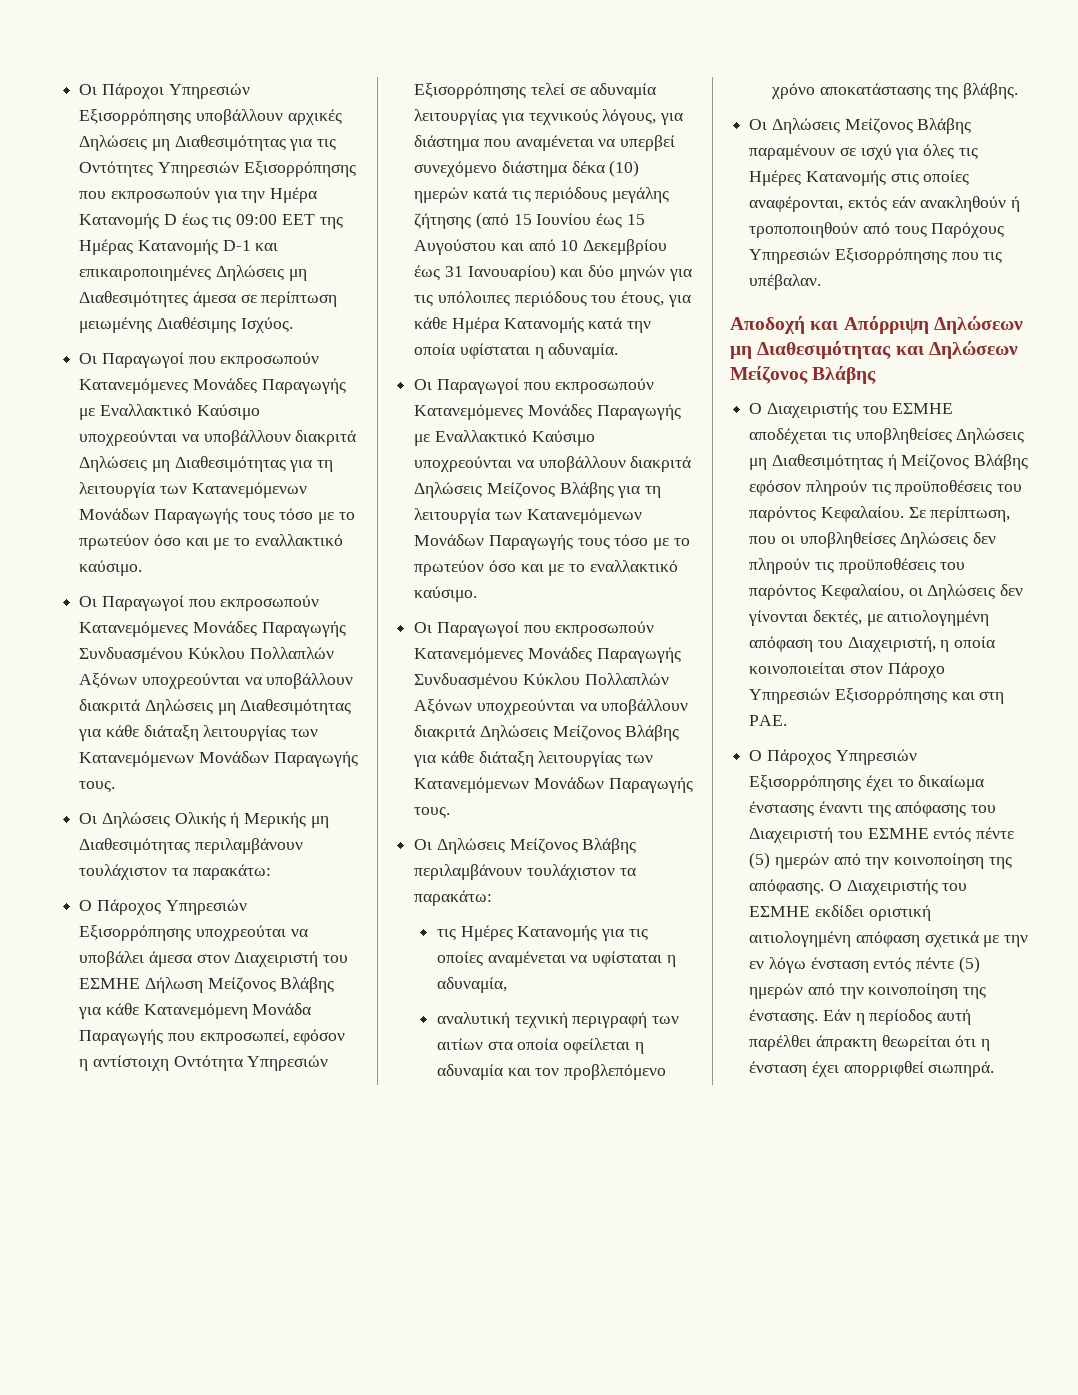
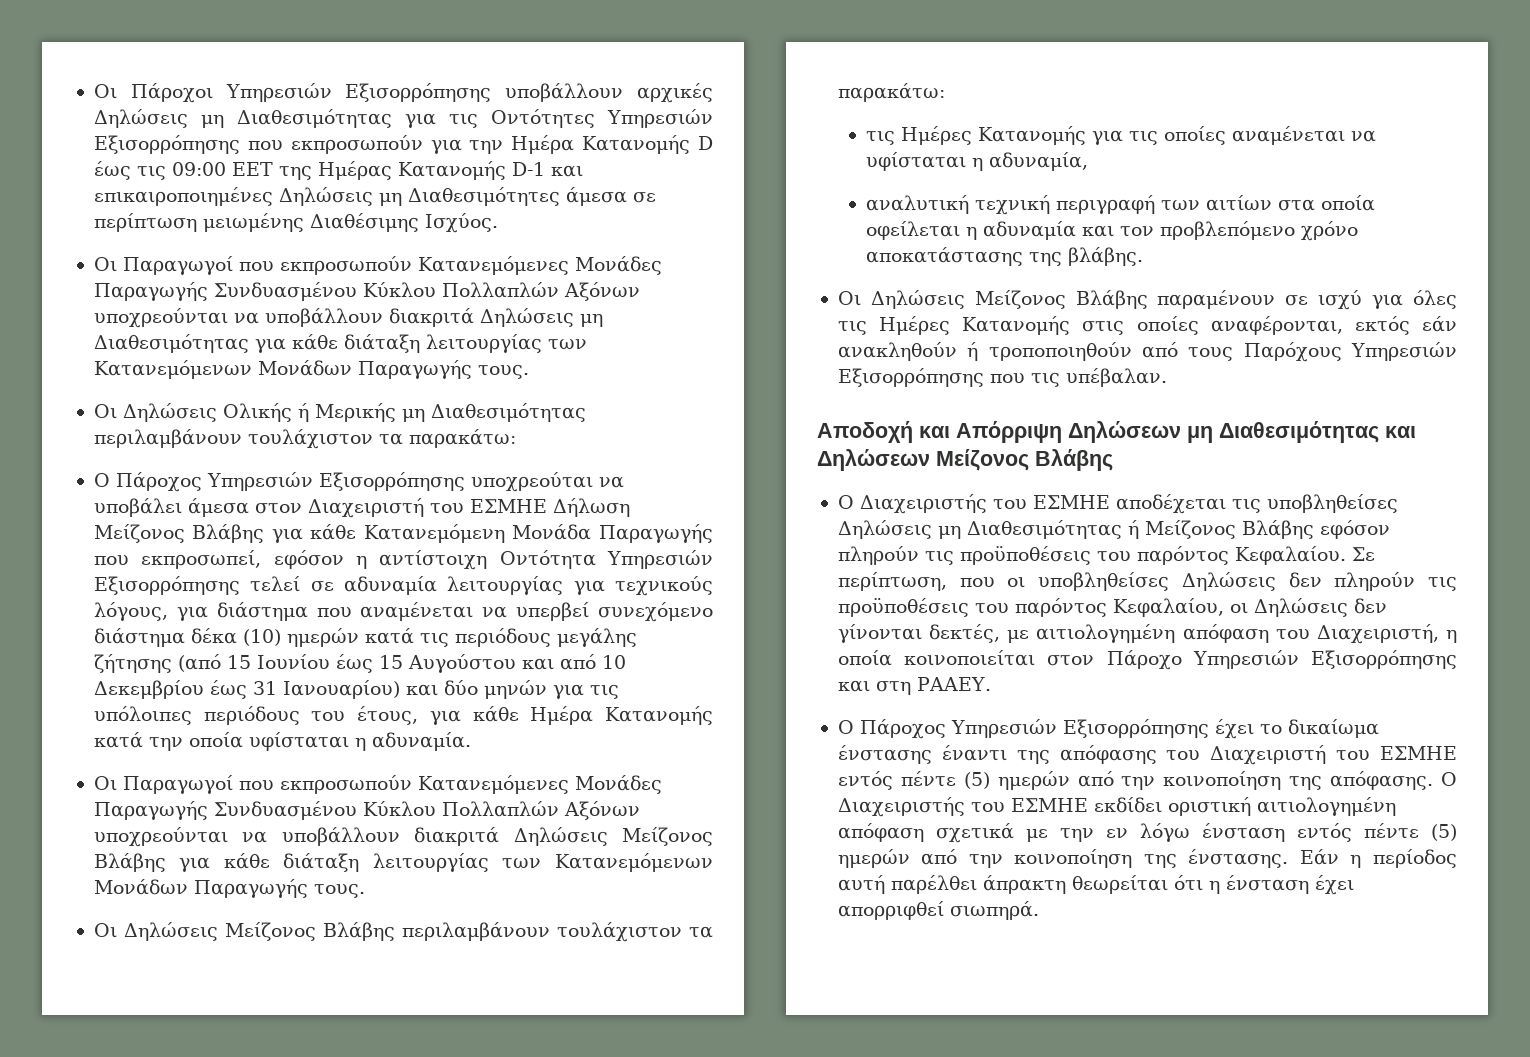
[79,352,320,368] [79,378,346,394] [79,404,260,420] [79,430,357,446] [79,456,334,472] [79,482,307,498] [79,508,355,524] [79,534,343,550] [79,560,143,576] // Οι Παραγωγοί που εκπροσωπούν Κατανεμόμενες Μονάδες Παραγωγής με Εναλλακτικό Καύσιμο υποχρεούνται να υποβάλλουν διακριτά Δηλώσεις μη Διαθεσιμότητας για τη λειτουργία των Κατανεμόμενων Μονάδων Παραγωγής τους τόσο με το πρωτεύον όσο και με το εναλλακτικό καύσιμο. -> (498, 223) none
[414,378,655,394] [414,404,681,420] [414,430,595,446] [414,456,692,472] [414,482,662,498] [414,508,642,524] [414,534,690,550] [414,560,678,576] [414,586,478,602] // Οι Παραγωγοί που εκπροσωπούν Κατανεμόμενες Μονάδες Παραγωγής με Εναλλακτικό Καύσιμο υποχρεούνται να υποβάλλουν διακριτά Δηλώσεις Μείζονος Βλάβης για τη λειτουργία των Κατανεμόμενων Μονάδων Παραγωγής τους τόσο με το πρωτεύον όσο και με το εναλλακτικό καύσιμο. -> (471, 741) none
[749,715,788,726] ΡΑΕ. -> [916,677,991,691] ΡΑΑΕΥ.

